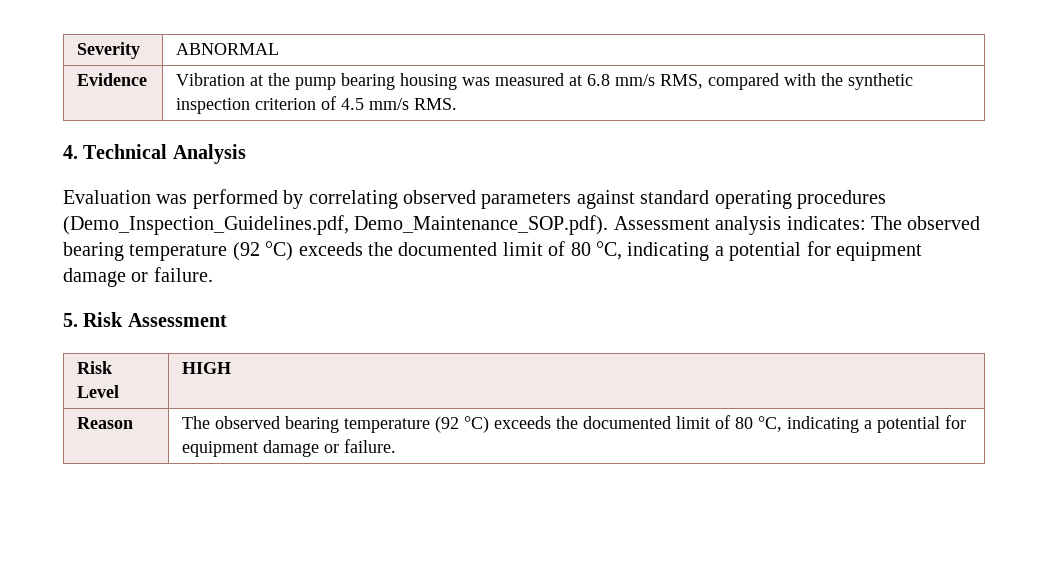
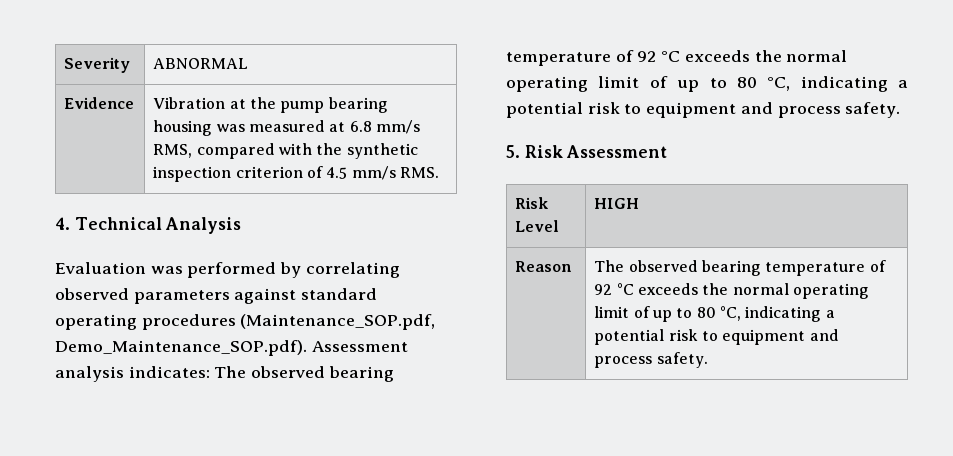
[63,215,349,235] (Demo_Inspection_Guidelines.pdf, -> [240,314,436,330] (Maintenance_SOP.pdf,
[232,241,922,261] [63,267,213,287] (92 °C) exceeds the documented limit of 80 °C, indicating a potential for equipment damage or failure. -> [615,50,848,62] [506,76,908,92] [506,102,901,118] of 92 °C exceeds the normal operating limit of up to 80 °C, indicating a potential risk to equipment and process safety.
[435,415,967,433] [182,439,397,457] (92 °C) exceeds the documented limit of 80 °C, indicating a potential for equipment damage or failure. -> [869,260,886,272] [594,283,869,299] [594,306,835,322] [594,329,839,345] [594,352,708,368] of 92 °C exceeds the normal operating limit of up to 80 °C, indicating a potential risk to equipment and process safety.

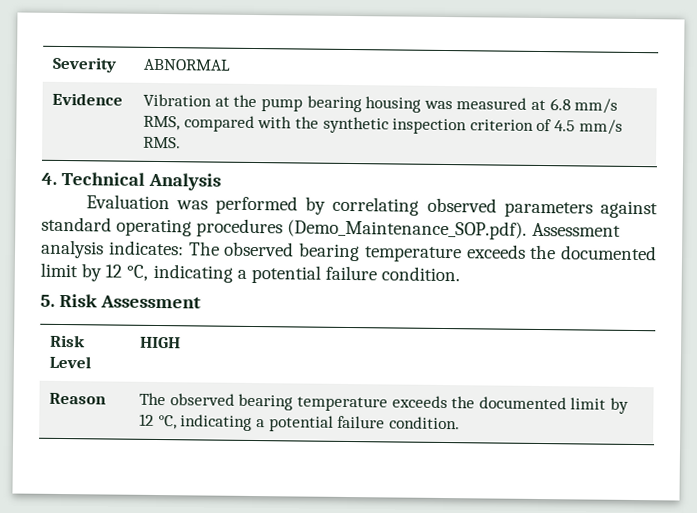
[240,314,436,330] [55,340,307,356] (Maintenance_SOP.pdf, Demo_Maintenance_SOP.pdf). -> [287,219,528,240] (Demo_Maintenance_SOP.pdf).
[615,50,848,62] [506,76,908,92] [506,102,901,118] of 92 °C exceeds the normal operating limit of up to 80 °C, indicating a potential risk to equipment and process safety. -> [465,244,657,261] [40,262,461,284] exceeds the documented limit by 12 °C, indicating a potential failure condition.
[869,260,886,272] [594,283,869,299] [594,306,835,322] [594,329,839,345] [594,352,708,368] of 92 °C exceeds the normal operating limit of up to 80 °C, indicating a potential risk to equipment and process safety. -> [391,395,629,414] [139,413,460,432] exceeds the documented limit by 12 °C, indicating a potential failure condition.

